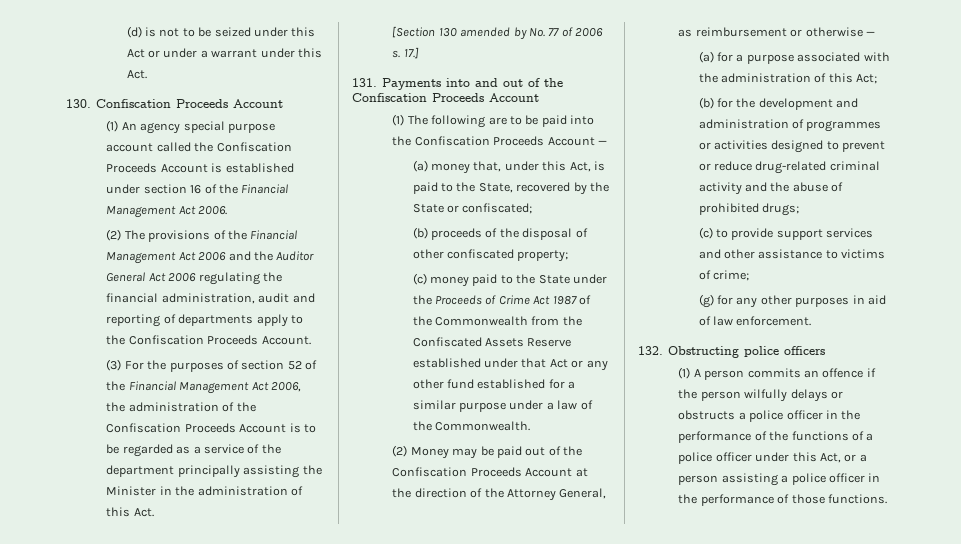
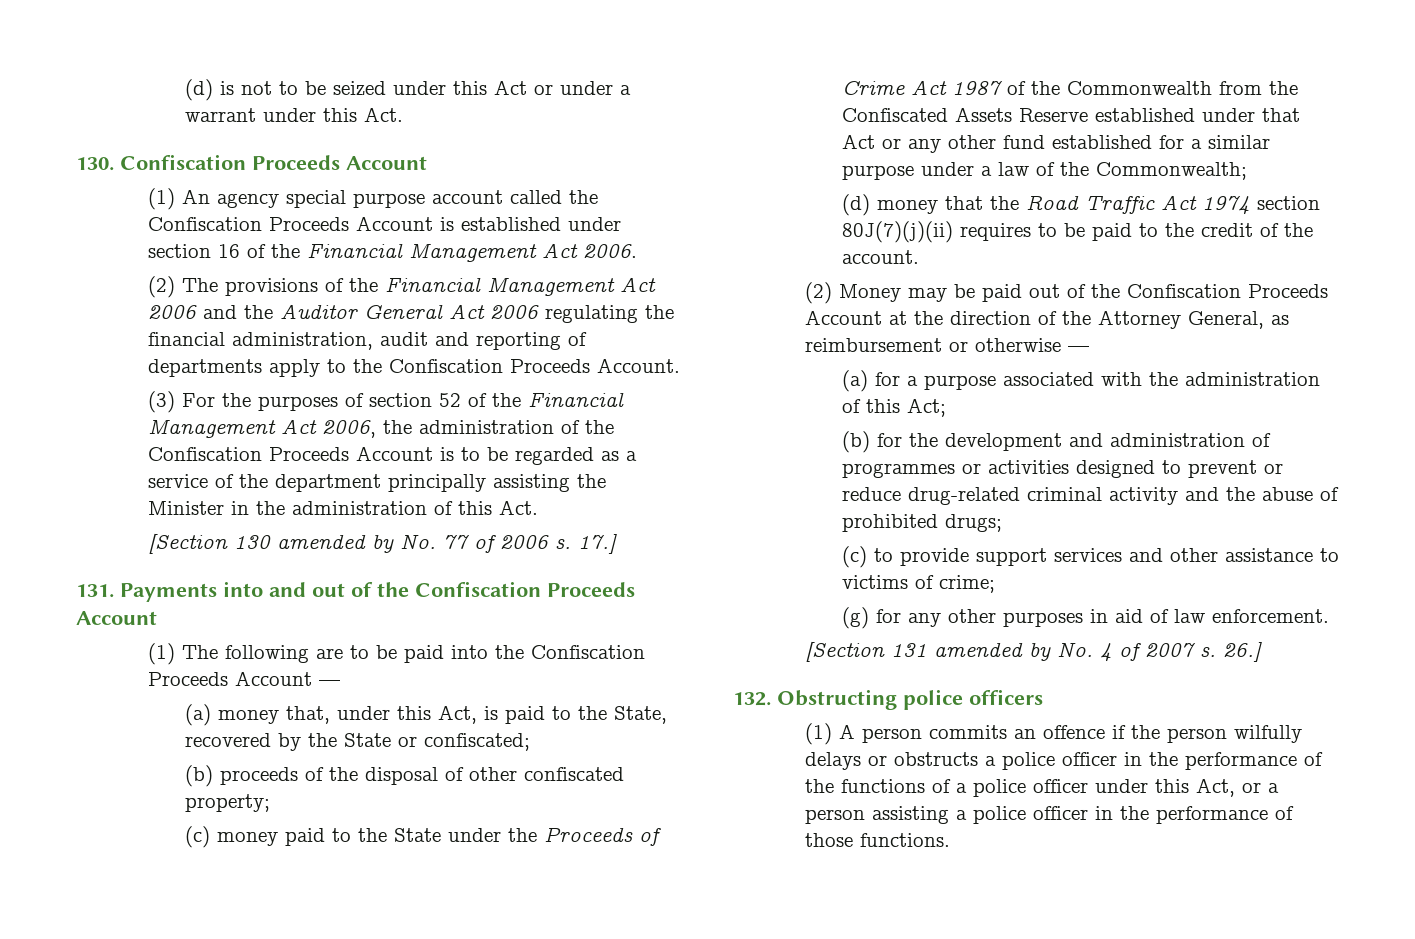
[435,421,531,431] Commonwealth. -> [1095,162,1247,180] [841,194,1320,216] [841,221,1313,243] [841,250,919,264] Commonwealth; // (d) money that the Road Traffic Act 1974 section 80J(7)(j)(ii) requires to be paid to the credit of the account.
(812, 321) none -> [805,641,1263,662] // [Section 131 amended by No. 4 of 2007 s. 26.]

